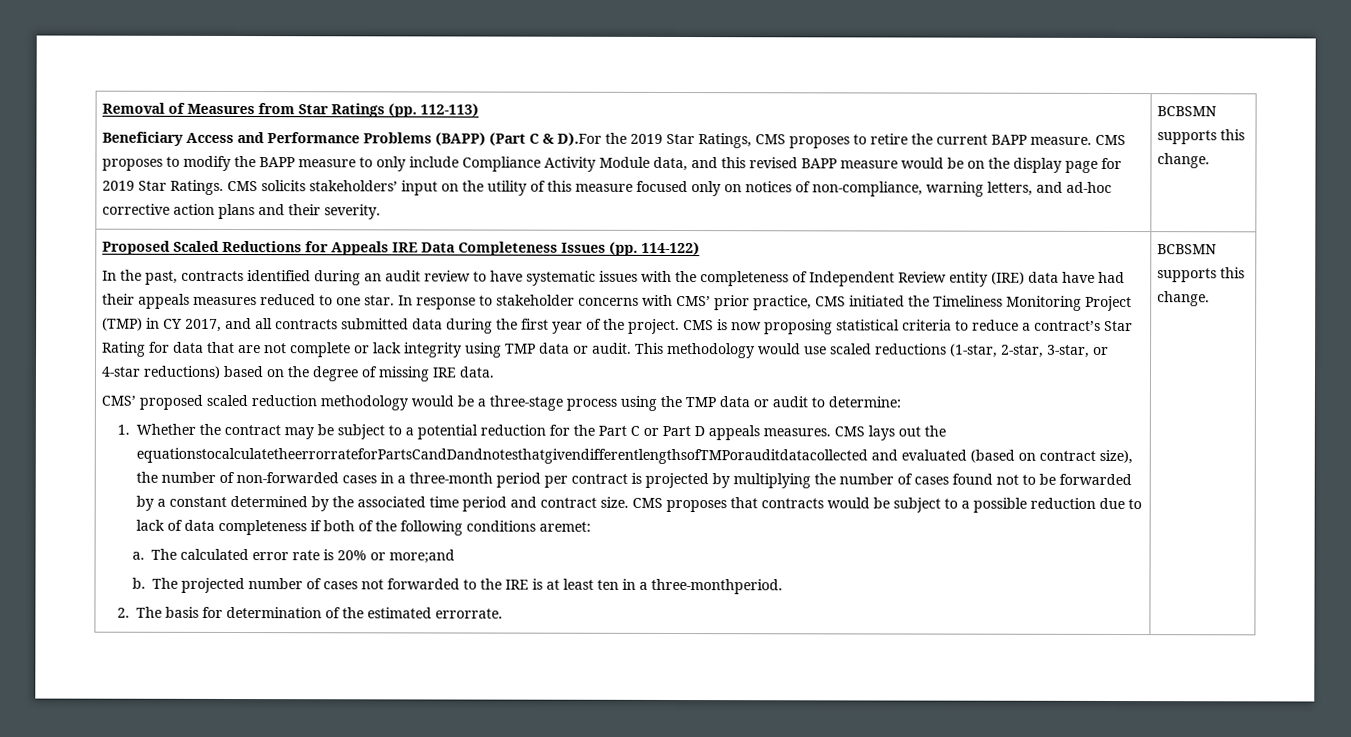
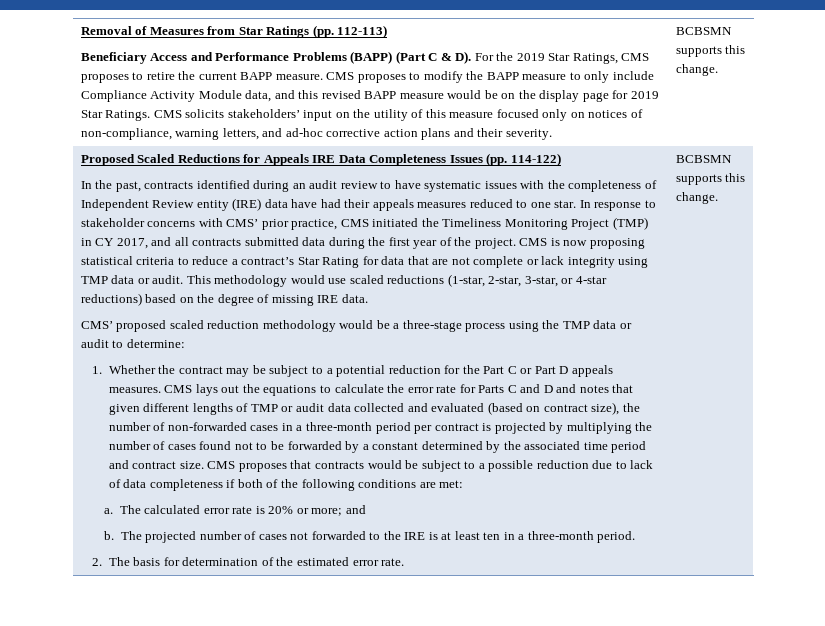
[556,132,602,146] D).For -> [455,51,494,64] D). For
[135,447,868,465] equationstocalculatetheerrorrateforPartsCandDandnotesthatgivendifferentlengthsofTMPorauditdatacollected -> [263,384,634,396] [108,403,405,415] equations to calculate the error rate for Parts C and D and notes that given different lengths of TMP or audit data collected
[538,521,591,532] aremet: -> [419,480,464,488] are met:
[389,549,456,564] more;and -> [311,505,366,516] more; and
[651,578,784,595] three-monthperiod. -> [527,531,636,543] three-month period.
[434,608,503,619] errorrate. -> [352,558,405,566] error rate.

